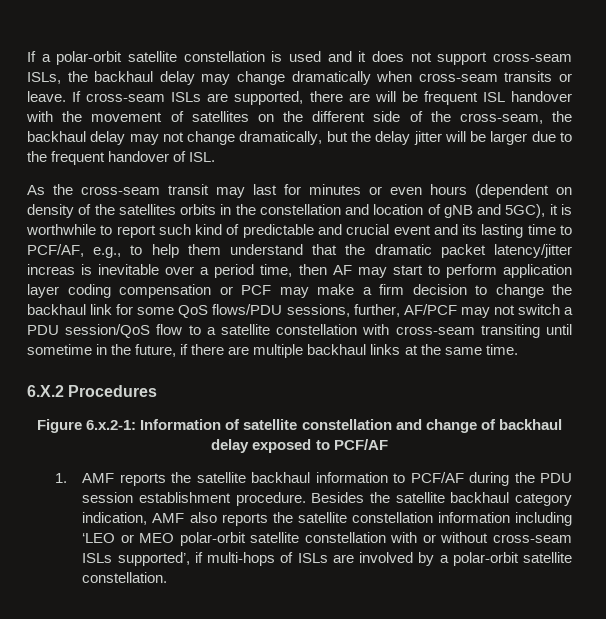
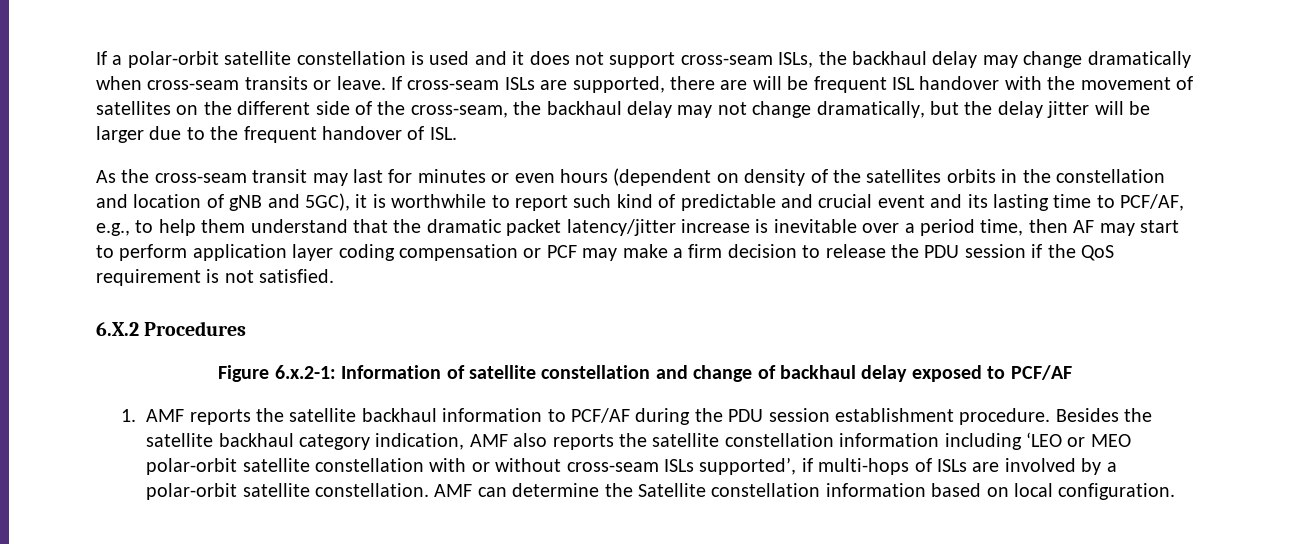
[27,264,75,275] increas -> [680,219,750,233] increase
[495,284,572,298] [27,304,573,318] [27,324,572,338] [27,344,518,358] change the backhaul link for some QoS flows/PDU sessions, further, AF/PCF may not switch a PDU session/QoS flow to a satellite constellation with cross-seam transiting until sometime in the future, if there are multiple backhaul links at the same time. -> [825,244,1114,261] [96,269,335,286] release the PDU session if the QoS requirement is not satisfied.
(168, 577) none -> [434,483,1176,500] AMF can determine the Satellite constellation information based on local configuration.

